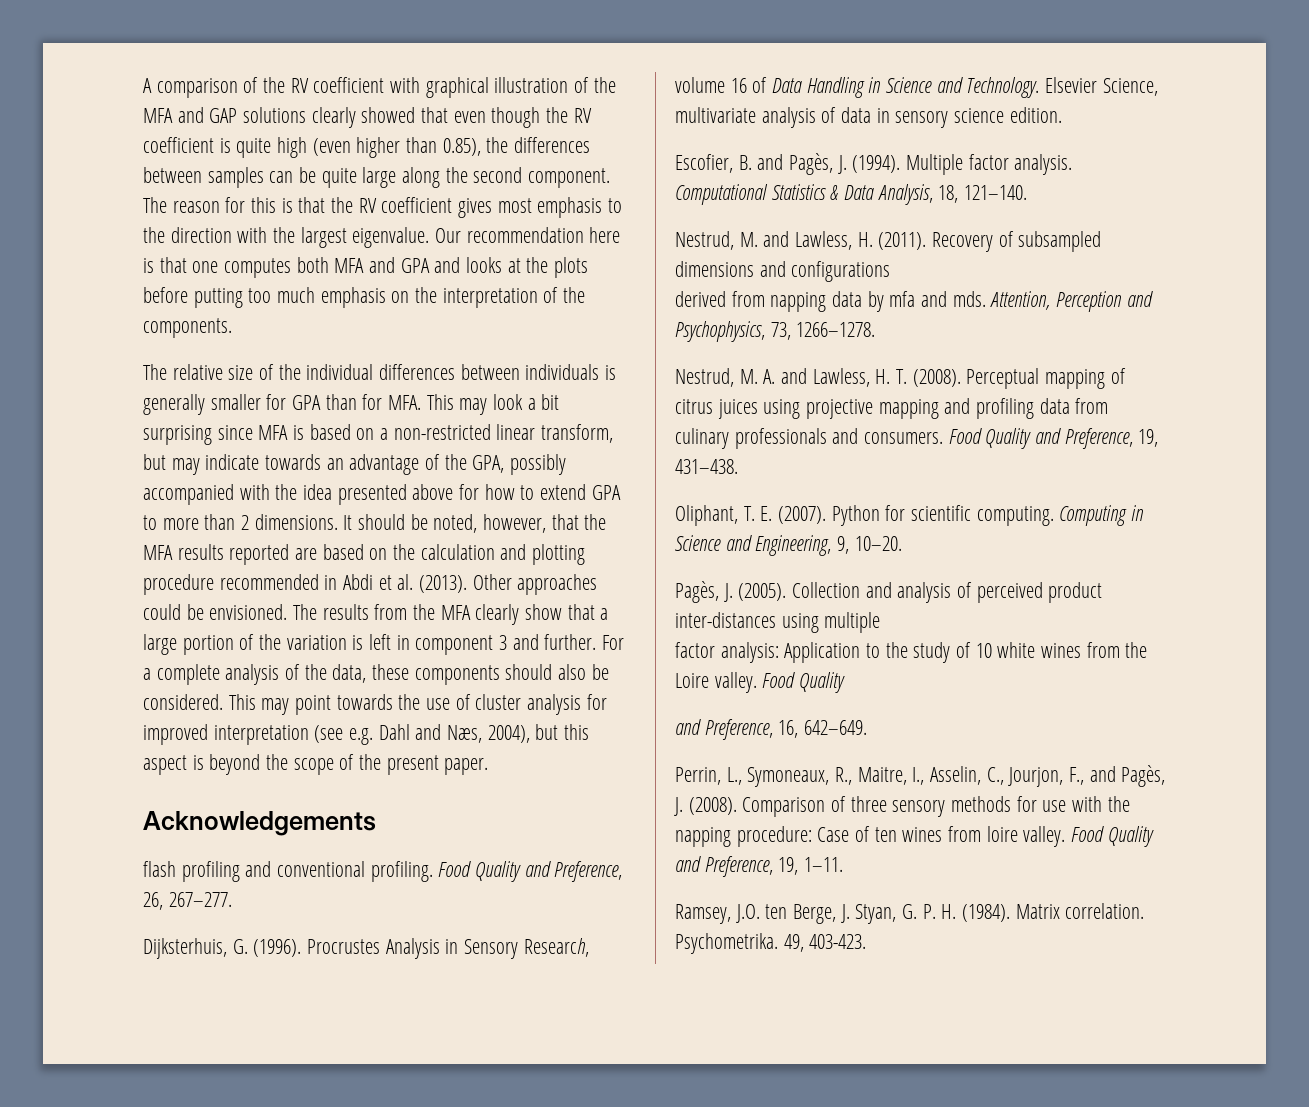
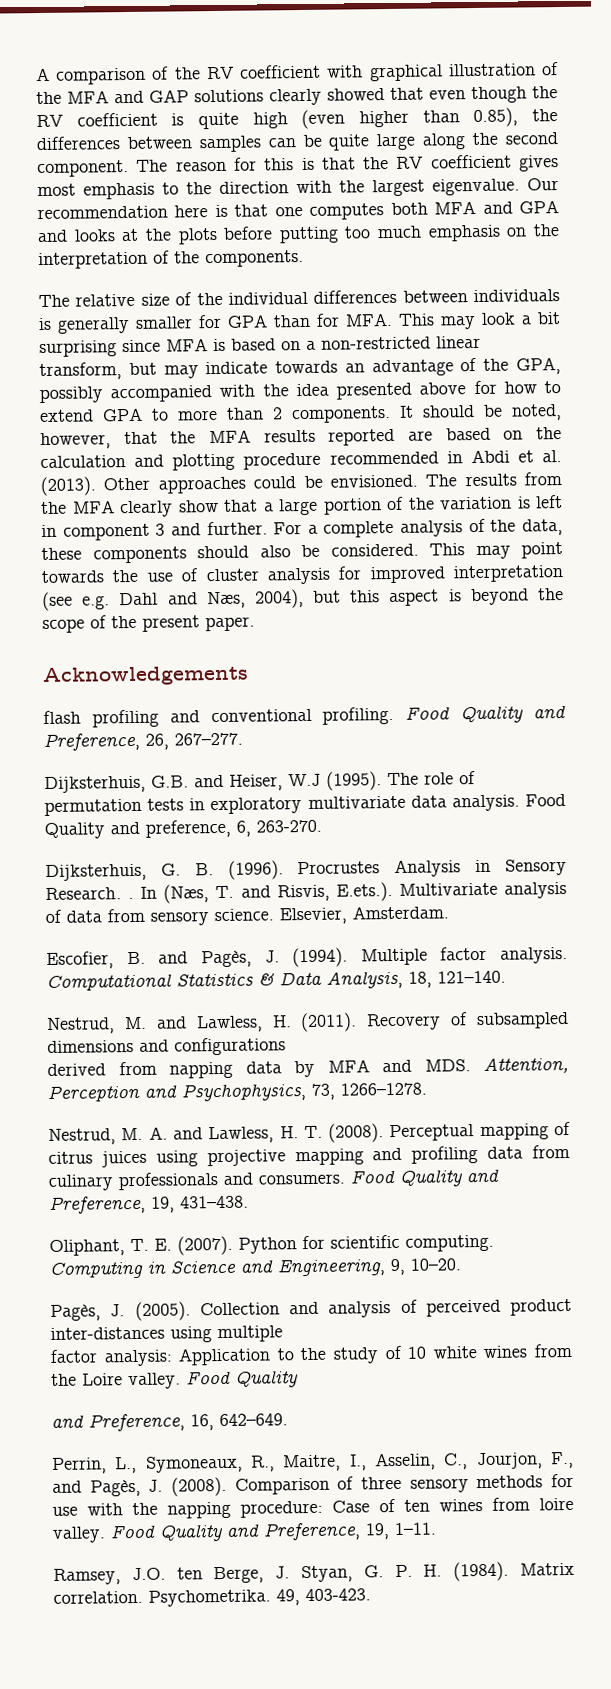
[254,514,338,530] dimensions. -> [291,405,391,424] components.
(232, 899) none -> [44,771,476,794] [44,793,567,817] [44,819,322,840] // Dijksterhuis, G.B. and Heiser, W.J (1995). The role of permutation tests in exploratory multivariate data analysis. Food Quality and preference, 6, 263-270.
(248, 946) none -> [194,863,214,876] B.
[523,938,589,957] [675,77,1158,98] [675,107,1062,128] Research, volume 16 of Data Handling in Science and Technology. Elsevier Science, multivariate analysis of data in sensory science edition. -> [45,881,567,904] [45,905,449,926] Research. . In (Næs, T. and Risvis, E.ets.). Multivariate analysis of data from sensory science. Elsevier, Amsterdam.
[889,291,986,307] mfa and mds. -> [327,1059,471,1073] MFA and MDS.

